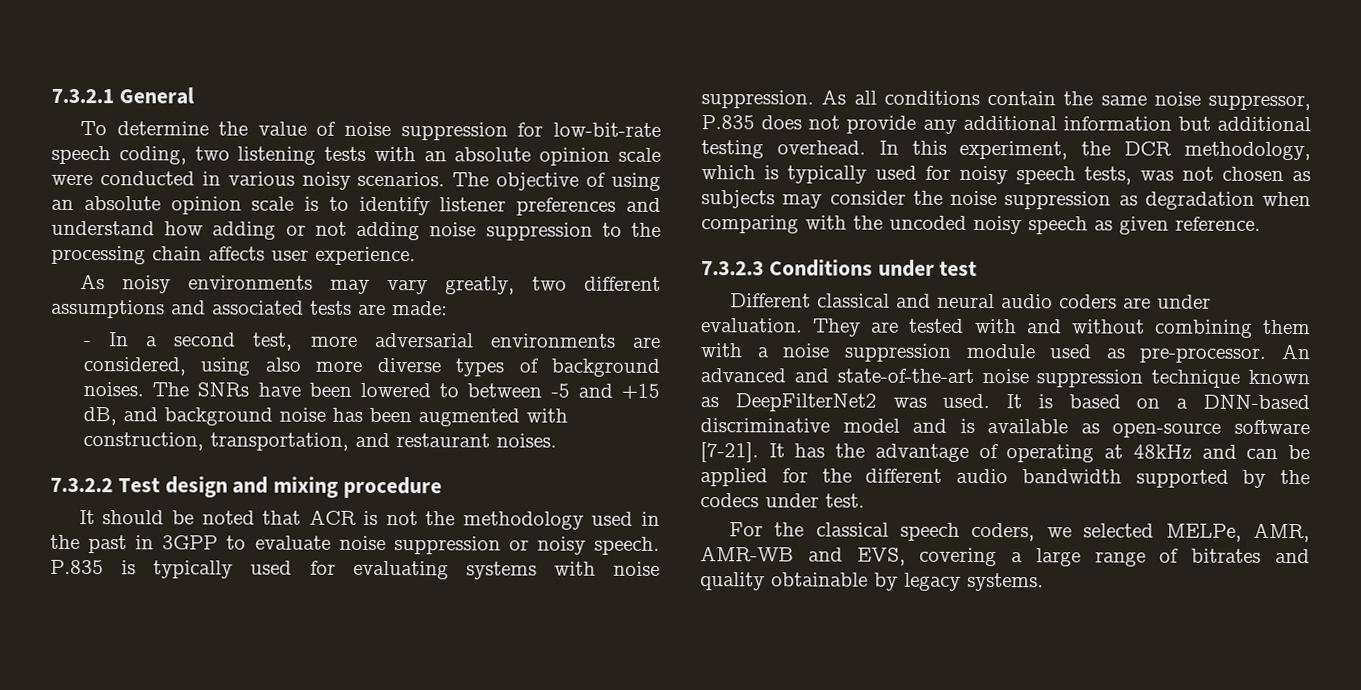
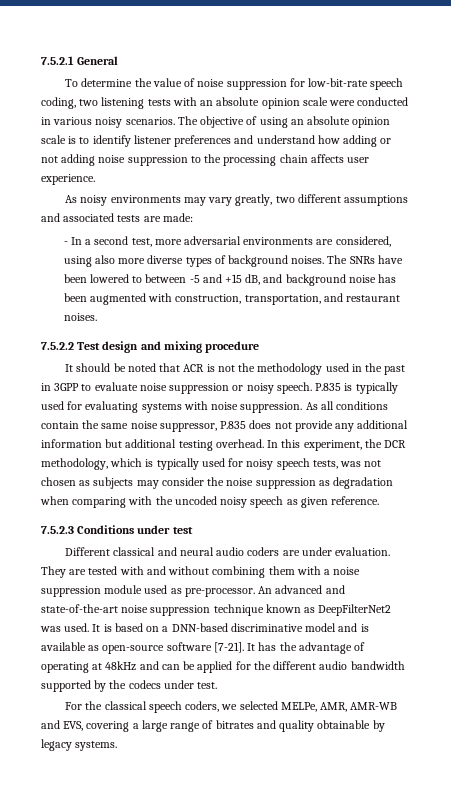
[51,88,114,104] 7.3.2.1 -> [41,56,74,65] 7.5.2.1
[50,477,113,493] 7.3.2.2 -> [41,342,74,350] 7.5.2.2
[701,261,764,276] 7.3.2.3 -> [41,526,74,534] 7.5.2.3

